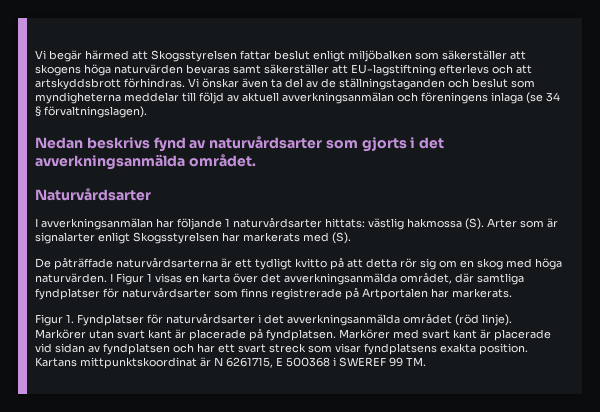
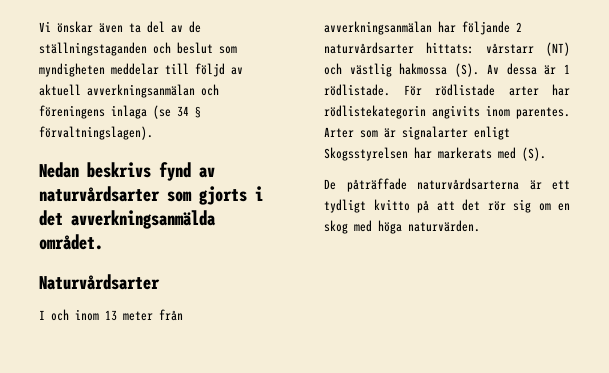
[35,50,526,62] [35,64,532,76] [35,78,199,90] Vi begär härmed att Skogsstyrelsen fattar beslut enligt miljöbalken som säkerställer att skogens höga naturvärden bevaras samt säkerställer att EU-lagstiftning efterlevs och att artskyddsbrott förhindras. Vi -> [39,21,51,32] Vi
[35,92,121,104] myndigheterna -> [39,63,105,77] myndigheten
(38, 222) none -> [51,309,183,321] och inom 13 meter från
[225,218,230,227] 1 -> [516,22,522,32] 2
[368,218,484,230] västlig hakmossa (S). -> [486,42,570,56] [324,63,570,77] [324,84,570,96] [324,105,570,119] vårstarr (NT) och västlig hakmossa (S). Av dessa är 1 rödlistade. För rödlistade arter har rödlistekategorin angivits inom parentes.
[366,258,397,268] detta -> [462,199,480,211] det
[110,272,524,285] [35,287,512,300] [35,313,512,326] [35,328,551,341] [35,343,528,355] [35,357,426,369] I Figur 1 visas en karta över det avverkningsanmälda området, där samtliga fyndplatser för naturvårdsarter som finns registrerade på Artportalen har markerats. // Figur 1. Fyndplatser för naturvårdsarter i det avverkningsanmälda området (röd linje). Markörer utan svart kant är placerade på fyndplatsen. Markörer med svart kant är placerade vid sidan av fyndplatsen och har ett svart streck som visar fyndplatsens exakta position. Kartans mittpunktskoordinat är N 6261715, E 500368 i SWEREF 99 TM. -> (480, 226) none

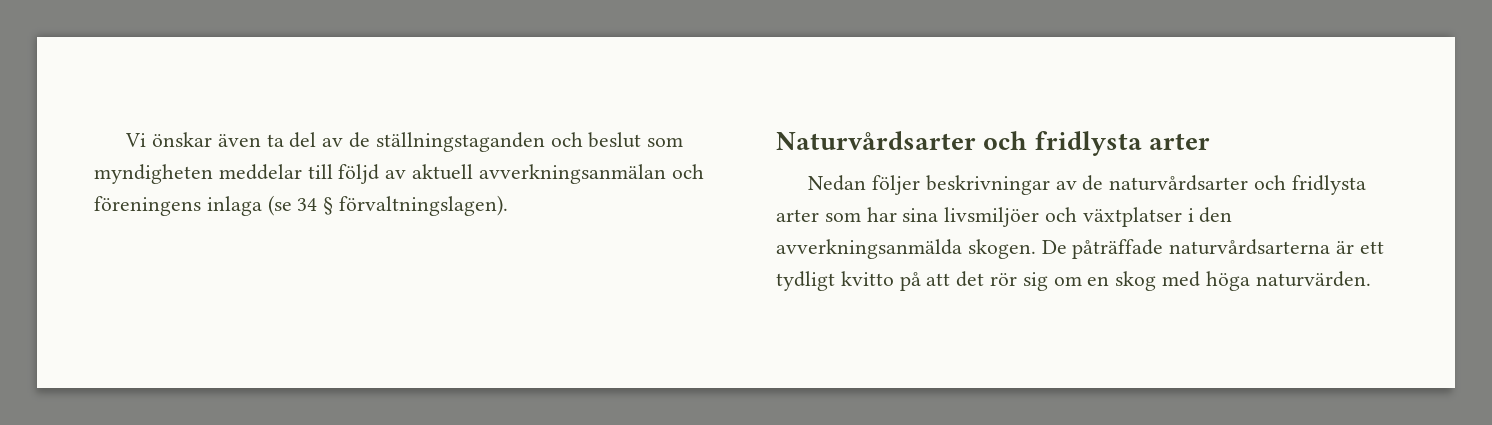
[39,162,215,181] [39,186,263,205] [39,210,216,229] [39,234,103,250] [39,274,160,290] [39,309,183,321] [324,21,522,35] [324,42,570,56] [324,63,570,77] [324,84,570,96] [324,105,570,119] [324,126,510,140] [324,147,546,161] Nedan beskrivs fynd av naturvårdsarter som gjorts i det avverkningsanmälda området. // Naturvårdsarter // I och inom 13 meter från avverkningsanmälan har följande 2 naturvårdsarter hittats: vårstarr (NT) och västlig hakmossa (S). Av dessa är 1 rödlistade. För rödlistade arter har rödlistekategorin angivits inom parentes. Arter som är signalarter enligt Skogsstyrelsen har markerats med (S). // -> [776,131,1210,156] [808,175,1366,195] [776,207,1233,227] [776,239,1036,259] Naturvårdsarter och fridlysta arter // Nedan följer beskrivningar av de naturvårdsarter och fridlysta arter som har sina livsmiljöer och växtplatser i den avverkningsanmälda skogen.

